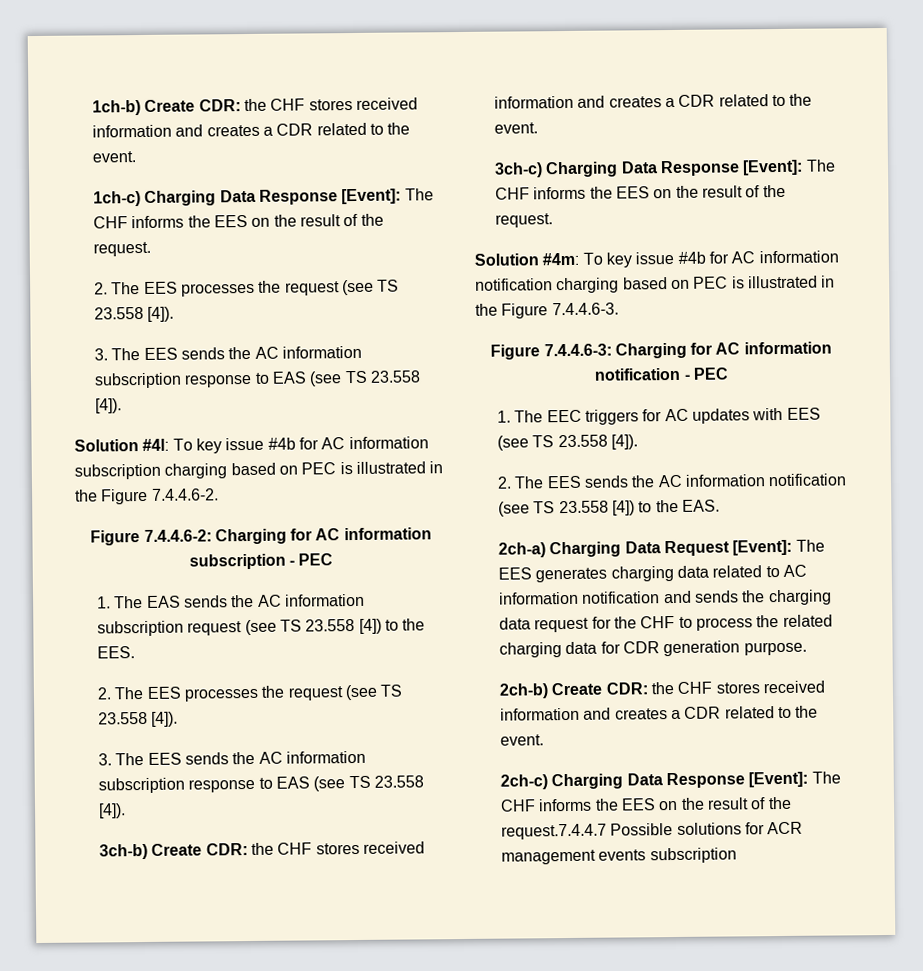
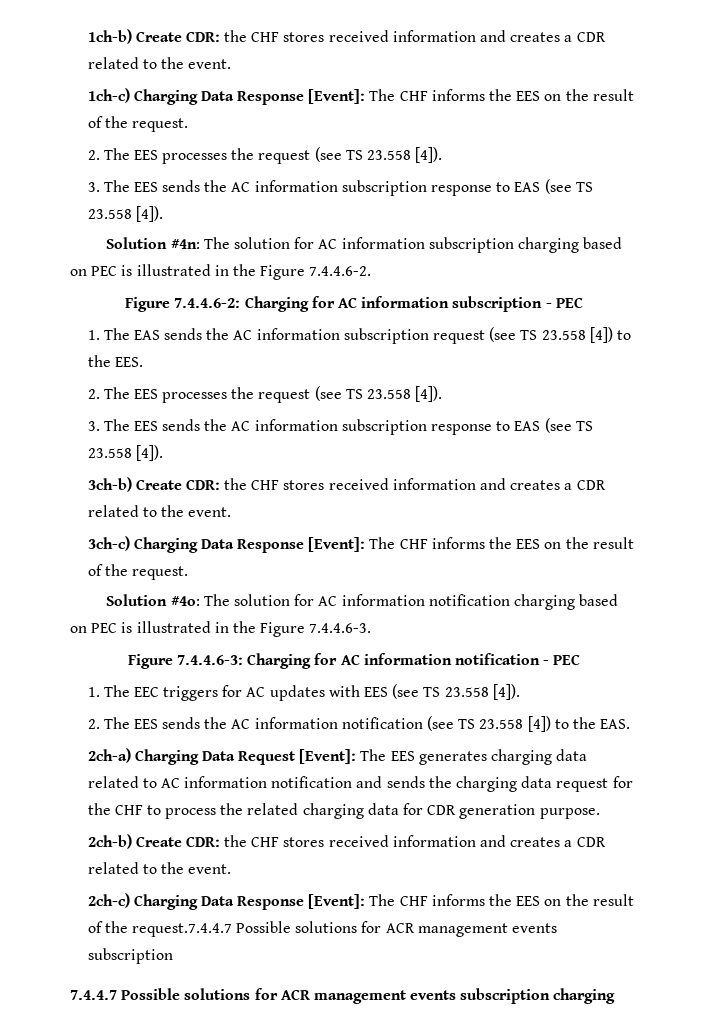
[142,437,296,454] #4l: To key issue #4b -> [170,237,291,249] #4n: The solution
[542,251,706,268] #4m: To key issue #4b -> [170,594,291,606] #4o: The solution
(737, 855) none -> [70,988,616,1004] // 7.4.4.7 Possible solutions for ACR management events subscription charging

